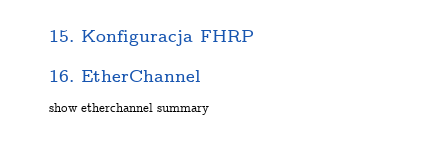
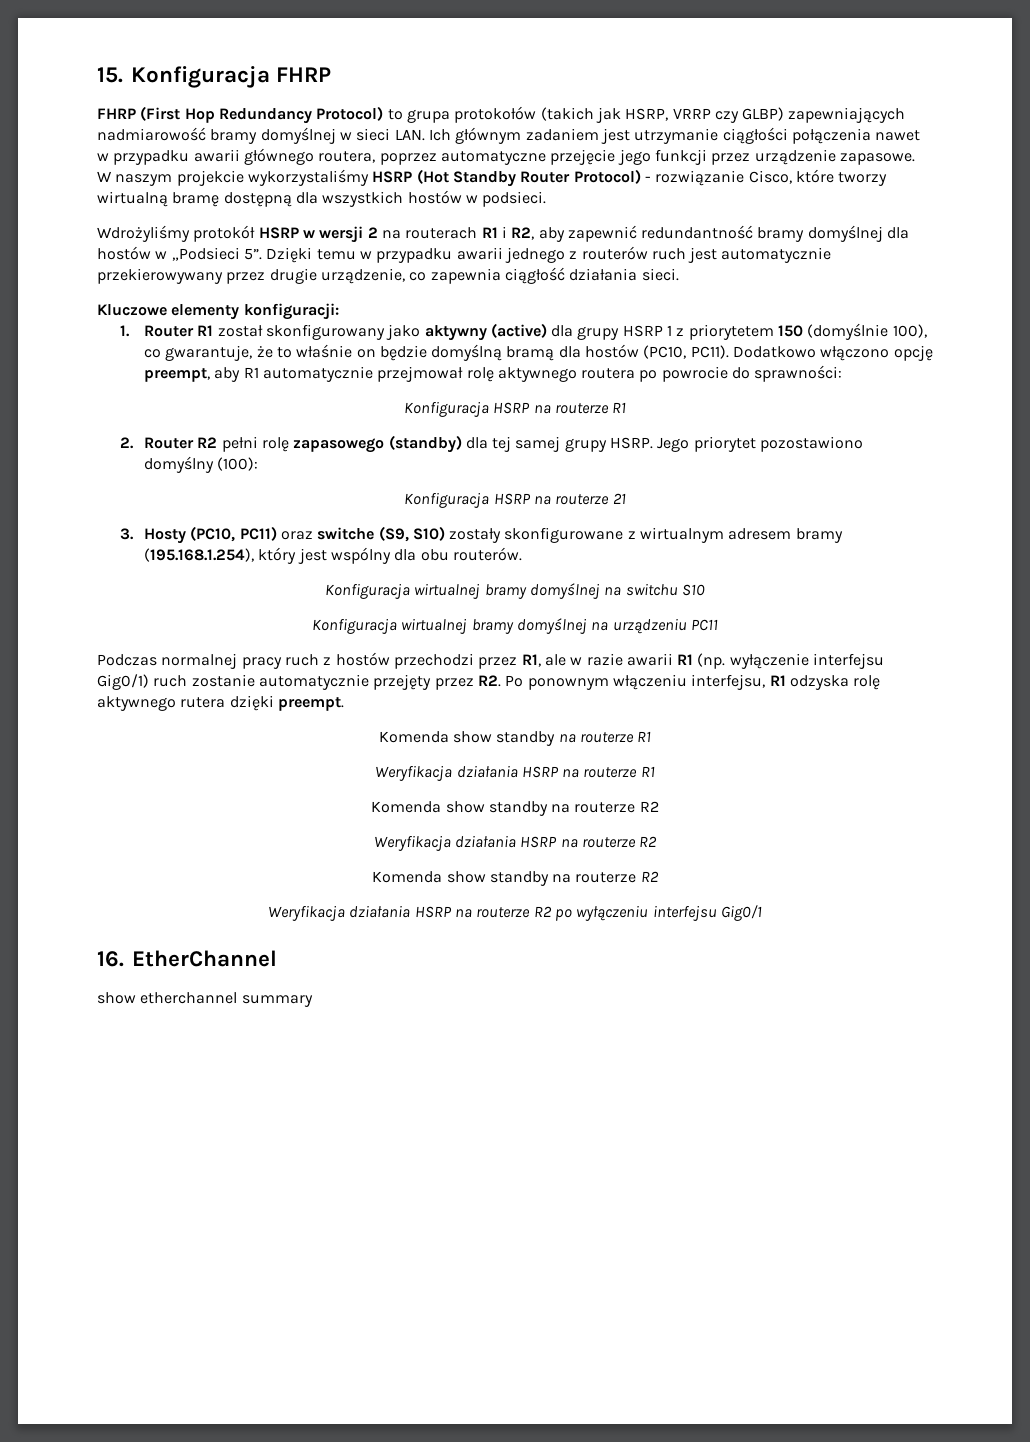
(254, 36) none -> [97,106,906,124] [97,127,921,144] [97,148,915,165] [97,169,888,187] [97,190,547,207] [97,225,910,243] [97,246,832,263] [97,267,679,284] [97,303,339,320] [120,323,927,341] [143,344,933,361] [143,365,843,382] [403,401,627,417] [120,435,864,453] [143,456,259,473] [404,492,626,508] [120,526,843,544] [143,547,522,564] [325,583,705,599] [312,618,718,634] [97,652,885,669] [97,674,881,690] [97,695,344,711] [378,731,652,746] [375,765,655,781] [371,801,659,816] [373,835,658,851] [372,871,659,886] [268,905,762,921] // FHRP (First Hop Redundancy Protocol) to grupa protokołów (takich jak HSRP, VRRP czy GLBP) zapewniających nadmiarowość bramy domyślnej w sieci LAN. Ich głównym zadaniem jest utrzymanie ciągłości połączenia nawet w przypadku awarii głównego routera, poprzez automatyczne przejęcie jego funkcji przez urządzenie zapasowe. W naszym projekcie wykorzystaliśmy HSRP (Hot Standby Router Protocol) - rozwiązanie Cisco, które tworzy wirtualną bramę dostępną dla wszystkich hostów w podsieci. // Wdrożyliśmy protokół HSRP w wersji 2 na routerach R1 i R2, aby zapewnić redundantność bramy domyślnej dla hostów w „Podsieci 5”. Dzięki temu w przypadku awarii jednego z routerów ruch jest automatycznie przekierowywany przez drugie urządzenie, co zapewnia ciągłość działania sieci. // Kluczowe elementy konfiguracji: // 1. Router R1 został skonfigurowany jako aktywny (active) dla grupy HSRP 1 z priorytetem 150 (domyślnie 100), co gwarantuje, że to właśnie on będzie domyślną bramą dla hostów (PC10, PC11). Dodatkowo włączono opcję preempt, aby R1 automatycznie przejmował rolę aktywnego routera po powrocie do sprawności: // Konfiguracja HSRP na routerze R1 // 2. Router R2 pełni rolę zapasowego (standby) dla tej samej grupy HSRP. Jego priorytet pozostawiono domyślny (100): // Konfiguracja HSRP na routerze 21 // 3. Hosty (PC10, PC11) oraz switche (S9, S10) zostały skonfigurowane z wirtualnym adresem bramy (195.168.1.254), który jest wspólny dla obu routerów. // Konfiguracja wirtualnej bramy domyślnej na switchu S10 // Konfiguracja wirtualnej bramy domyślnej na urządzeniu PC11 // Podczas normalnej pracy ruch z hostów przechodzi przez R1, ale w razie awarii R1 (np. wyłączenie interfejsu Gig0/1) ruch zostanie automatycznie przejęty przez R2. Po ponownym włączeniu interfejsu, R1 odzyska rolę aktywnego rutera dzięki preempt. // Komenda show standby na routerze R1 // Weryfikacja działania HSRP na routerze R1 // Komenda show standby na routerze R2 // Weryfikacja działania HSRP na routerze R2 // Komenda show standby na routerze R2 // Weryfikacja działania HSRP na routerze R2 po wyłączeniu interfejsu Gig0/1

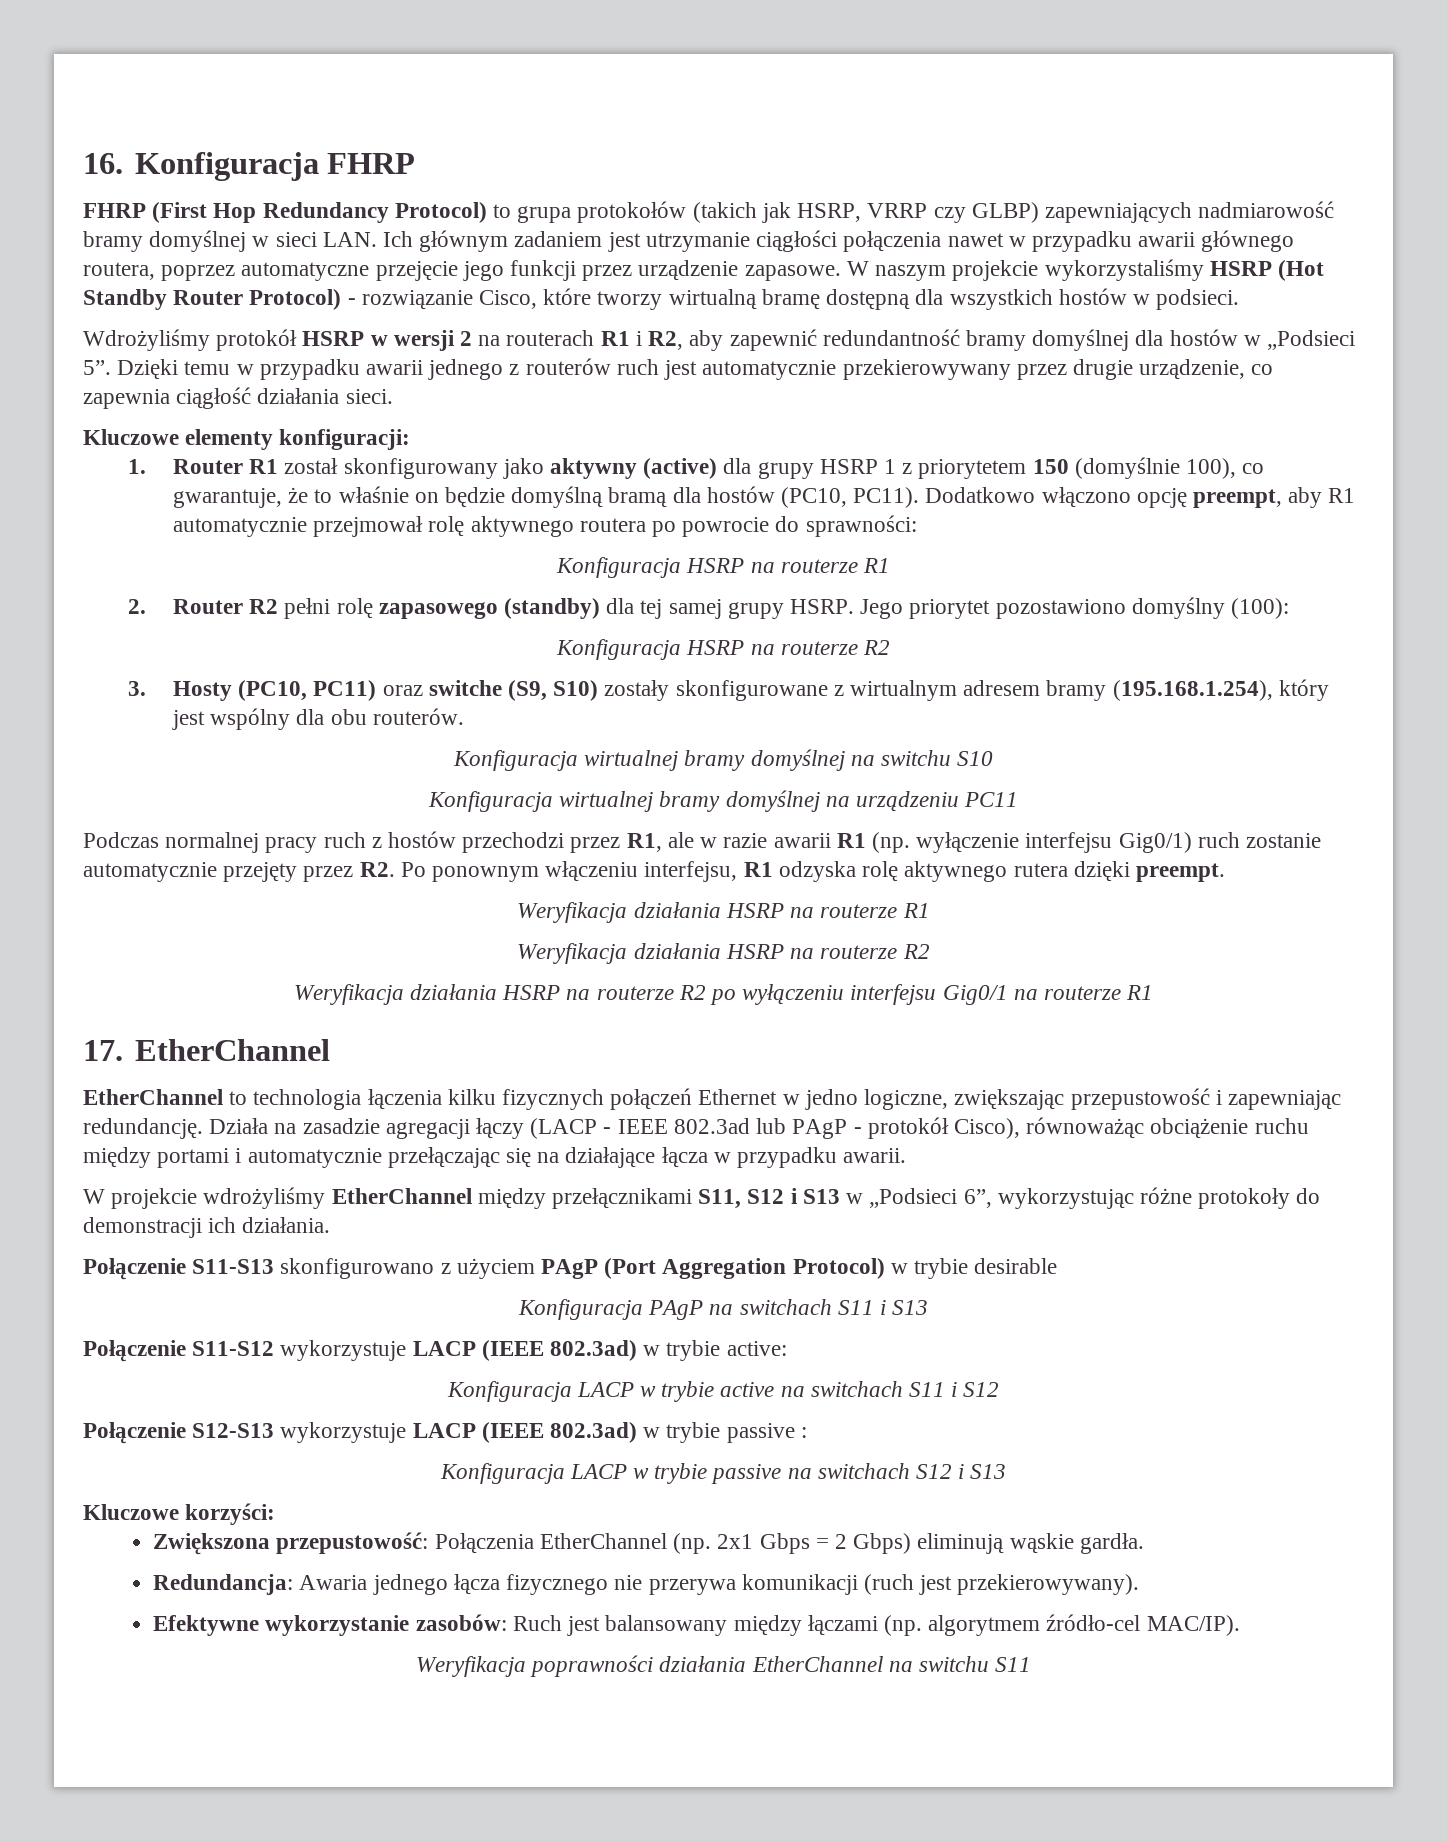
[97,67,123,83] 15. -> [83,153,123,174] 16.
[612,493,626,504] 21 -> [862,640,890,655] R2
[378,731,556,746] Komenda show standby -> [517,902,784,923] Weryfikacja działania HSRP
[640,766,655,777] [371,801,659,816] [373,835,658,851] [372,871,637,886] R1 // Komenda show standby na routerze R2 // Weryfikacja działania HSRP na routerze R2 // Komenda show standby na routerze -> (898, 952) none
[97,950,277,967] [97,992,313,1007] // 16. EtherChannel // show etherchannel summary -> [1013,985,1154,1000] [83,1039,330,1061] [83,1088,1341,1110] [83,1117,1309,1139] [83,1147,907,1168] [83,1187,1321,1209] [83,1217,331,1238] [83,1258,1058,1280] [517,1299,929,1320] [83,1340,787,1362] [446,1381,1000,1402] [83,1422,807,1444] [439,1463,1007,1484] [83,1503,276,1525] [153,1532,1144,1555] [153,1574,1140,1595] [153,1614,1240,1636] [415,1655,1032,1677] na routerze R1 // 17. EtherChannel // EtherChannel to technologia łączenia kilku fizycznych połączeń Ethernet w jedno logiczne, zwiększając przepustowość i zapewniając redundancję. Działa na zasadzie agregacji łączy (LACP - IEEE 802.3ad lub PAgP - protokół Cisco), równoważąc obciążenie ruchu między portami i automatycznie przełączając się na działające łącza w przypadku awarii. // W projekcie wdrożyliśmy EtherChannel między przełącznikami S11, S12 i S13 w „Podsieci 6”, wykorzystując różne protokoły do demonstracji ich działania. // Połączenie S11-S13 skonfigurowano z użyciem PAgP (Port Aggregation Protocol) w trybie desirable // Konfiguracja PAgP na switchach S11 i S13 // Połączenie S11-S12 wykorzystuje LACP (IEEE 802.3ad) w trybie active: // Konfiguracja LACP w trybie active na switchach S11 i S12 // Połączenie S12-S13 wykorzystuje LACP (IEEE 802.3ad) w trybie passive : // Konfiguracja LACP w trybie passive na switchach S12 i S13 // Kluczowe korzyści: // Zwiększona przepustowość: Połączenia EtherChannel (np. 2x1 Gbps = 2 Gbps) eliminują wąskie gardła. // Redundancja: Awaria jednego łącza fizycznego nie przerywa komunikacji (ruch jest przekierowywany). // Efektywne wykorzystanie zasobów: Ruch jest balansowany między łączami (np. algorytmem źródło-cel MAC/IP). // Weryfikacja poprawności działania EtherChannel na switchu S11

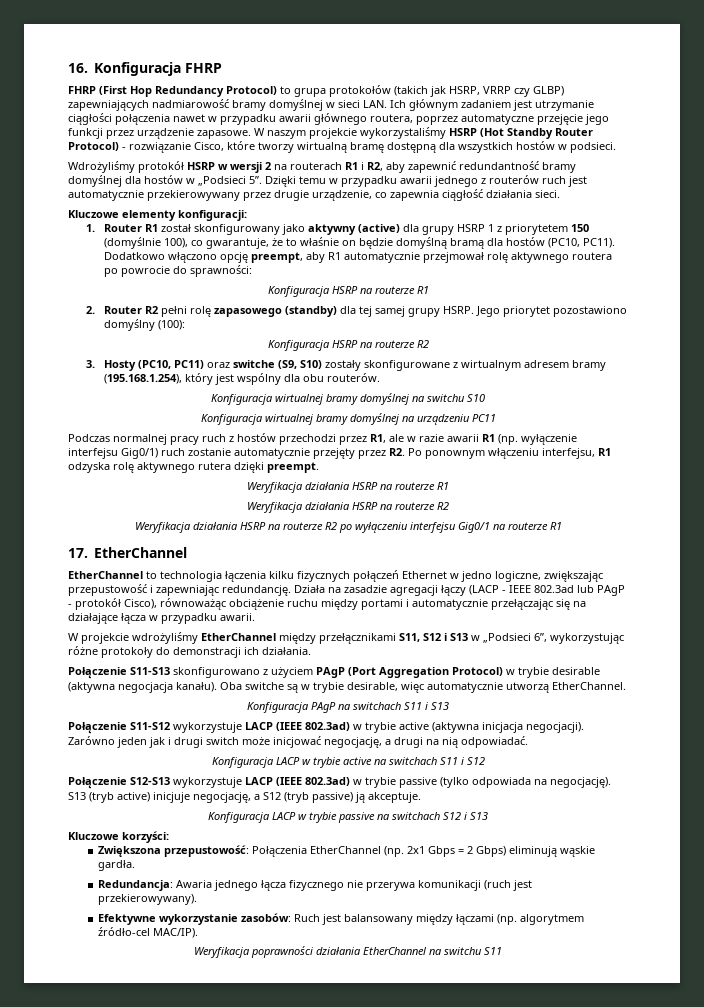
(1058, 1266) none -> [68,682,626,693] (aktywna negocjacja kanału). Oba switche są w trybie desirable, więc automatycznie utworzą EtherChannel.
[726,1341,787,1356] active: -> [399,722,584,733] [68,736,528,748] active (aktywna inicjacja negocjacji). Zarówno jeden jak i drugi switch może inicjować negocjację, a drugi na nią odpowiadać.
[800,1427,807,1438] : -> [440,777,611,788] [68,792,421,803] (tylko odpowiada na negocjację). S13 (tryb active) inicjuje negocjację, a S12 (tryb passive) ją akceptuje.

